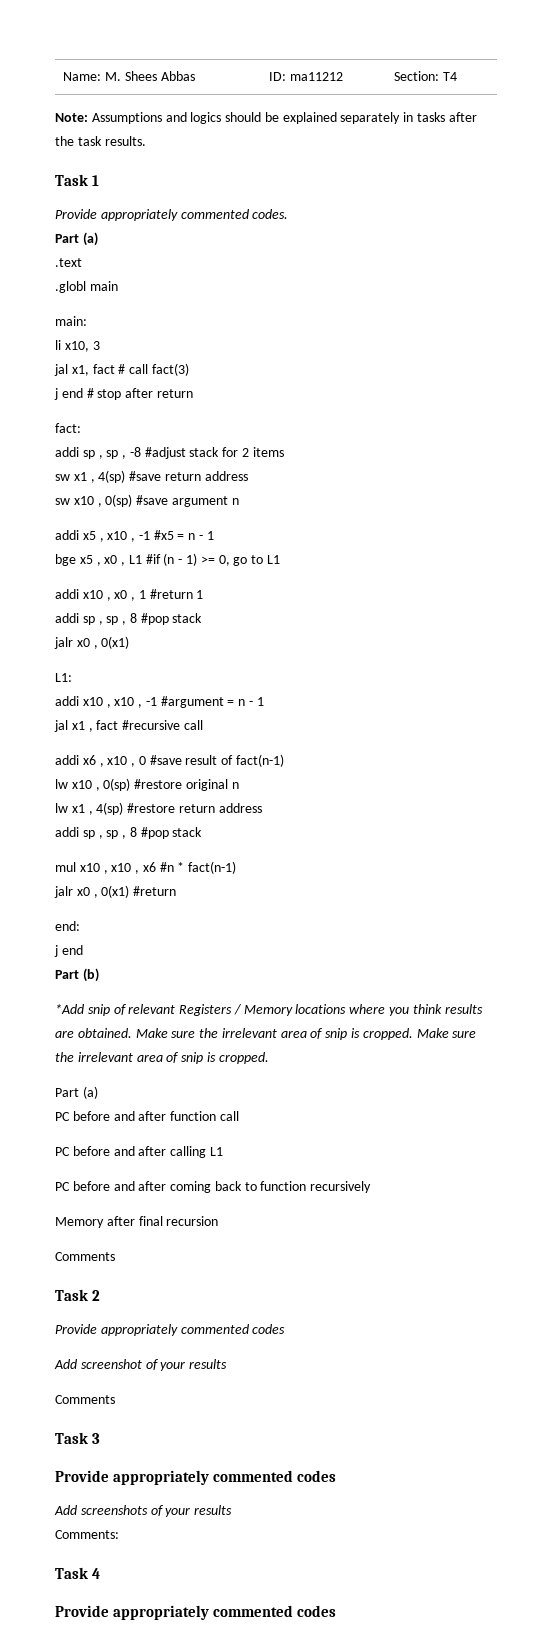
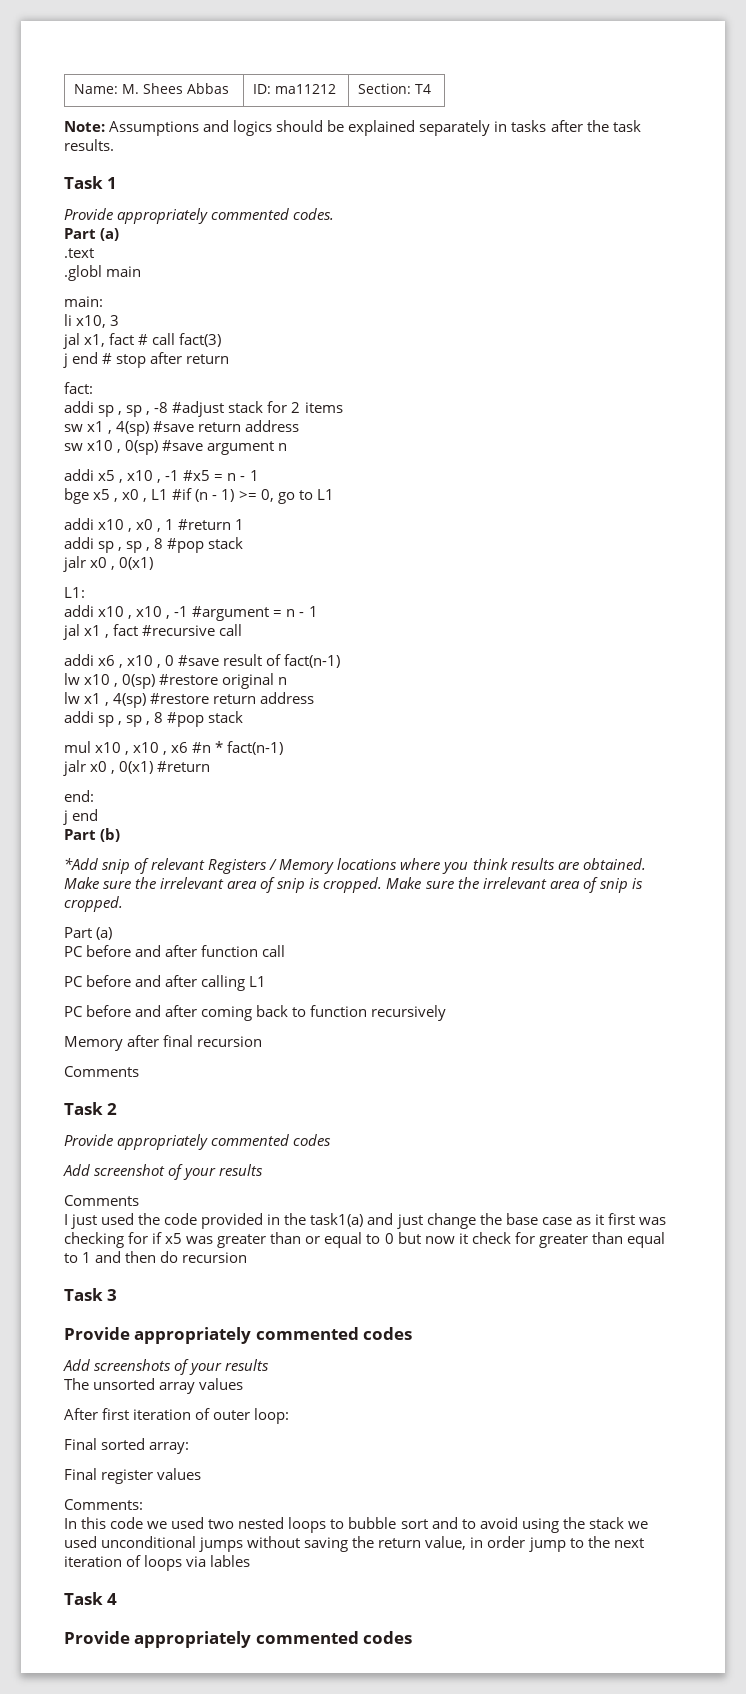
(115, 1399) none -> [64,1213,666,1229] [64,1232,665,1248] [64,1251,248,1263] // I just used the code provided in the task1(a) and just change the base case as it first was checking for if x5 was greater than or equal to 0 but now it check for greater than equal to 1 and then do recursion
[55,1530,119,1539] Comments: -> [64,1378,244,1394] [64,1408,290,1424] [64,1438,190,1454] [64,1468,202,1484] [64,1499,143,1510] [64,1517,648,1533] [64,1536,644,1552] [64,1555,251,1571] The unsorted array values // After first iteration of outer loop: // Final sorted array: // Final register values // Comments: // In this code we used two nested loops to bubble sort and to avoid using the stack we used unconditional jumps without saving the return value, in order jump to the next iteration of loops via lables

